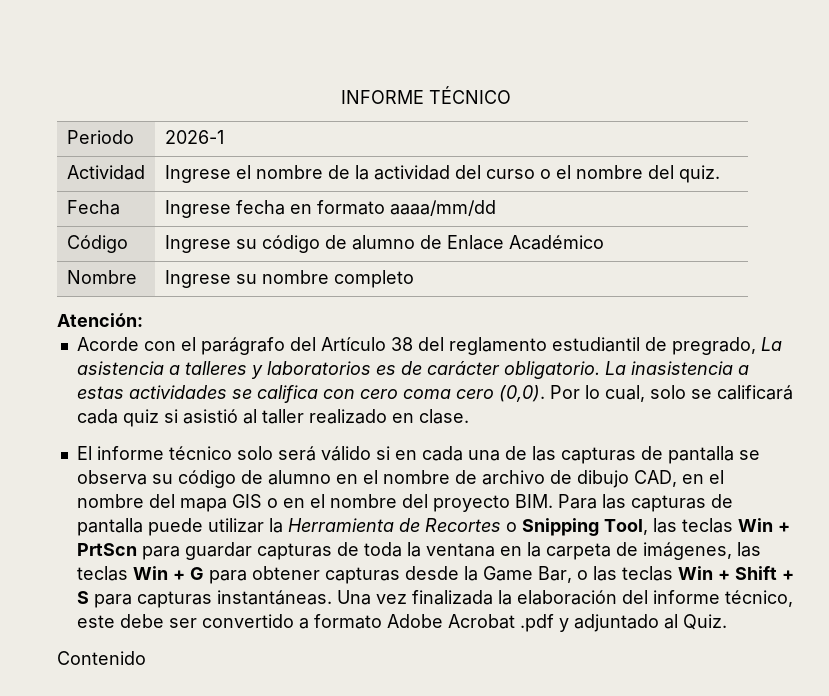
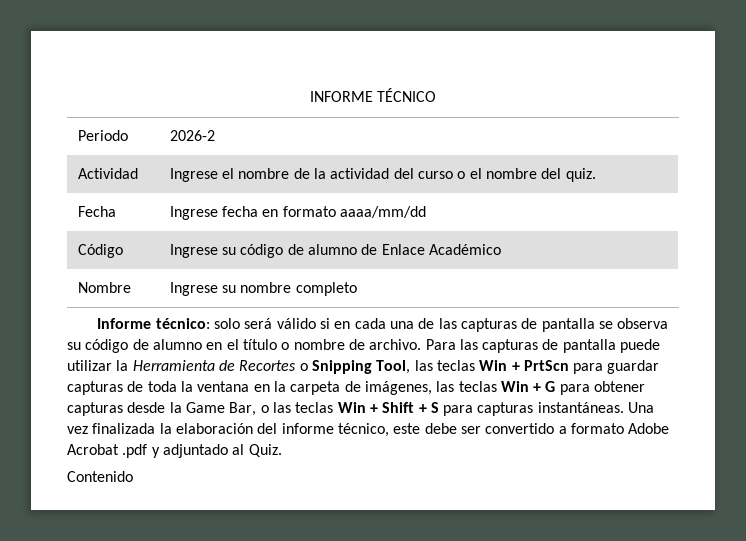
[164,130,224,144] 2026-1 -> [169,130,215,141] 2026-2
[57,313,143,327] [76,337,782,355] [76,361,749,379] [76,385,793,403] [76,409,469,427] [76,446,232,460] Atención: // Acorde con el parágrafo del Artículo 38 del reglamento estudiantil de pregrado, La asistencia a talleres y laboratorios es de carácter obligatorio. La inasistencia a estas actividades se califica con cero coma cero (0,0). Por lo cual, solo se calificará cada quiz si asistió al taller realizado en clase. // El informe técnico -> [97,318,210,329] Informe técnico:
[382,470,724,488] [76,494,553,512] nombre de archivo de dibujo CAD, en el nombre del mapa GIS o en el nombre del proyecto BIM. -> [242,339,422,350] título o nombre de archivo.

